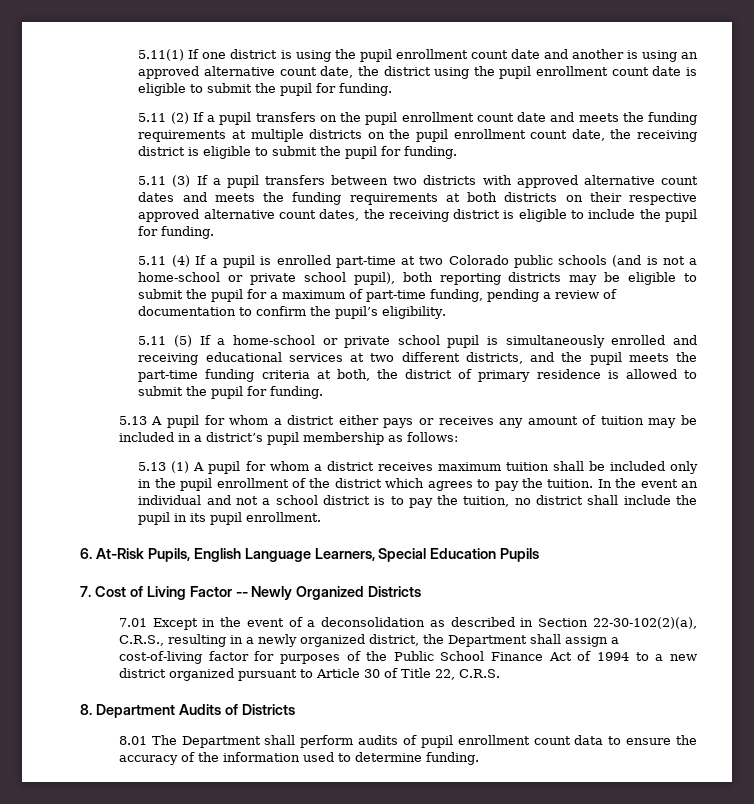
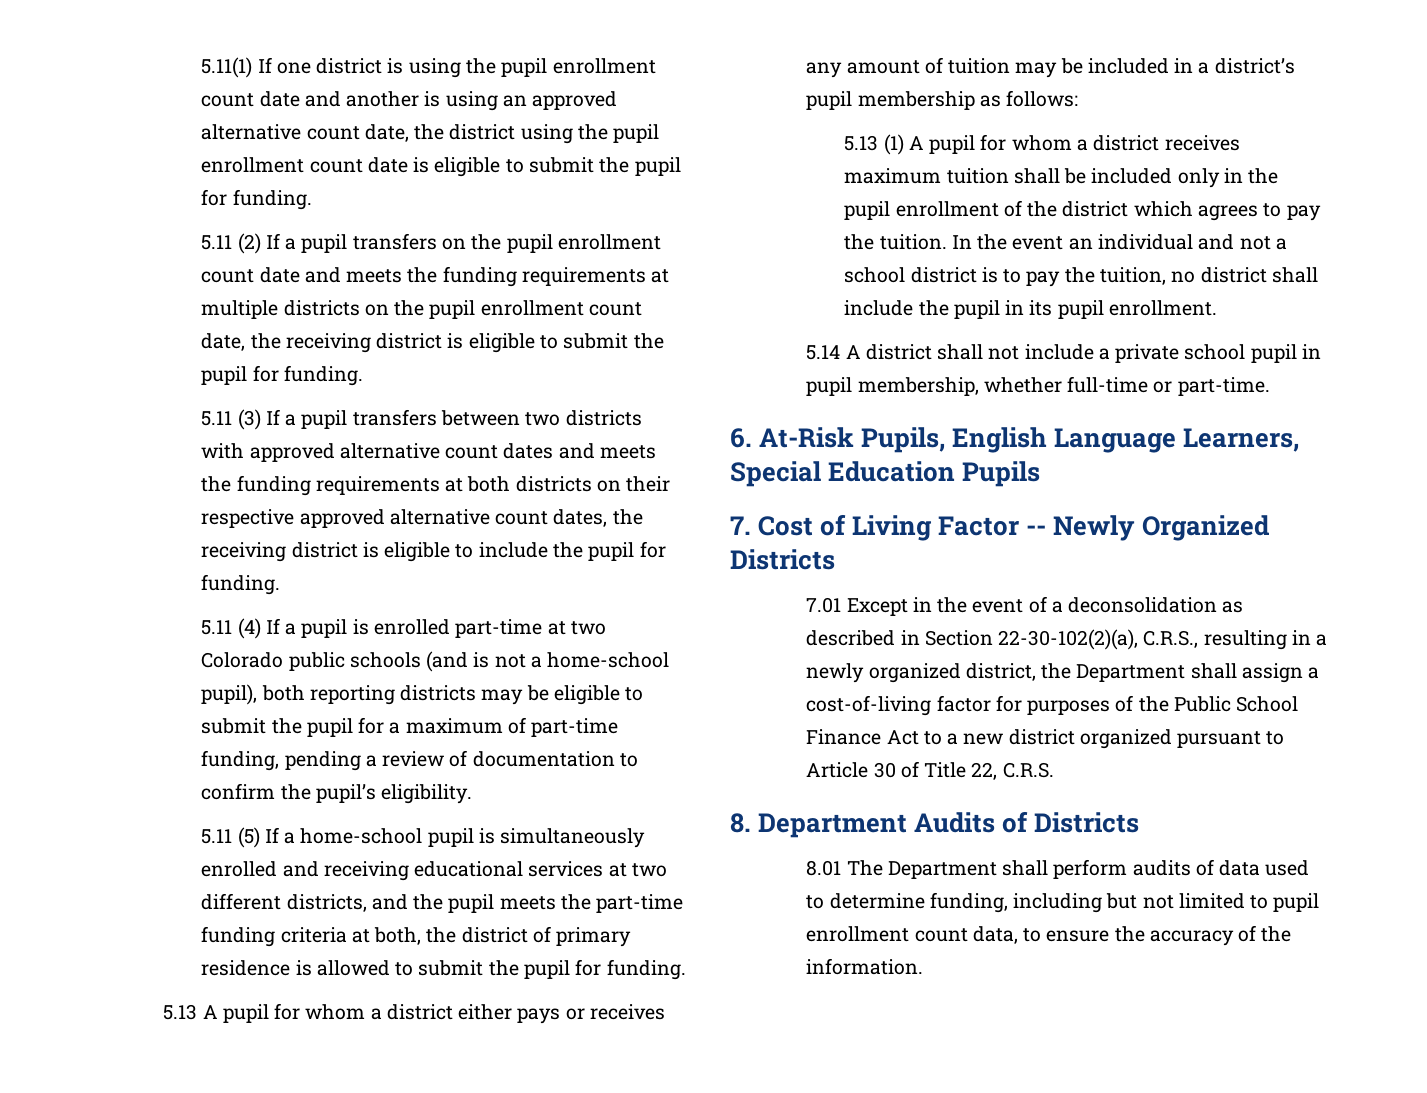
[228,272,346,285] or private school -> (670, 660) none
[322,335,440,348] or private school -> (423, 836) none
(322, 517) none -> [806,344,1321,363] [806,376,1270,396] // 5.14 A district shall not include a private school pupil in pupil membership, whether full-time or part-time.
[577,651,630,661] of 1994 -> (919, 737) none
[420,735,604,748] pupil enrollment count data -> [1219,860,1310,876] [806,892,1320,913] [806,926,1018,944] data used to determine funding, including but not limited to pupil enrollment count data,
[222,752,479,765] information used to determine funding. -> [806,958,924,975] information.

